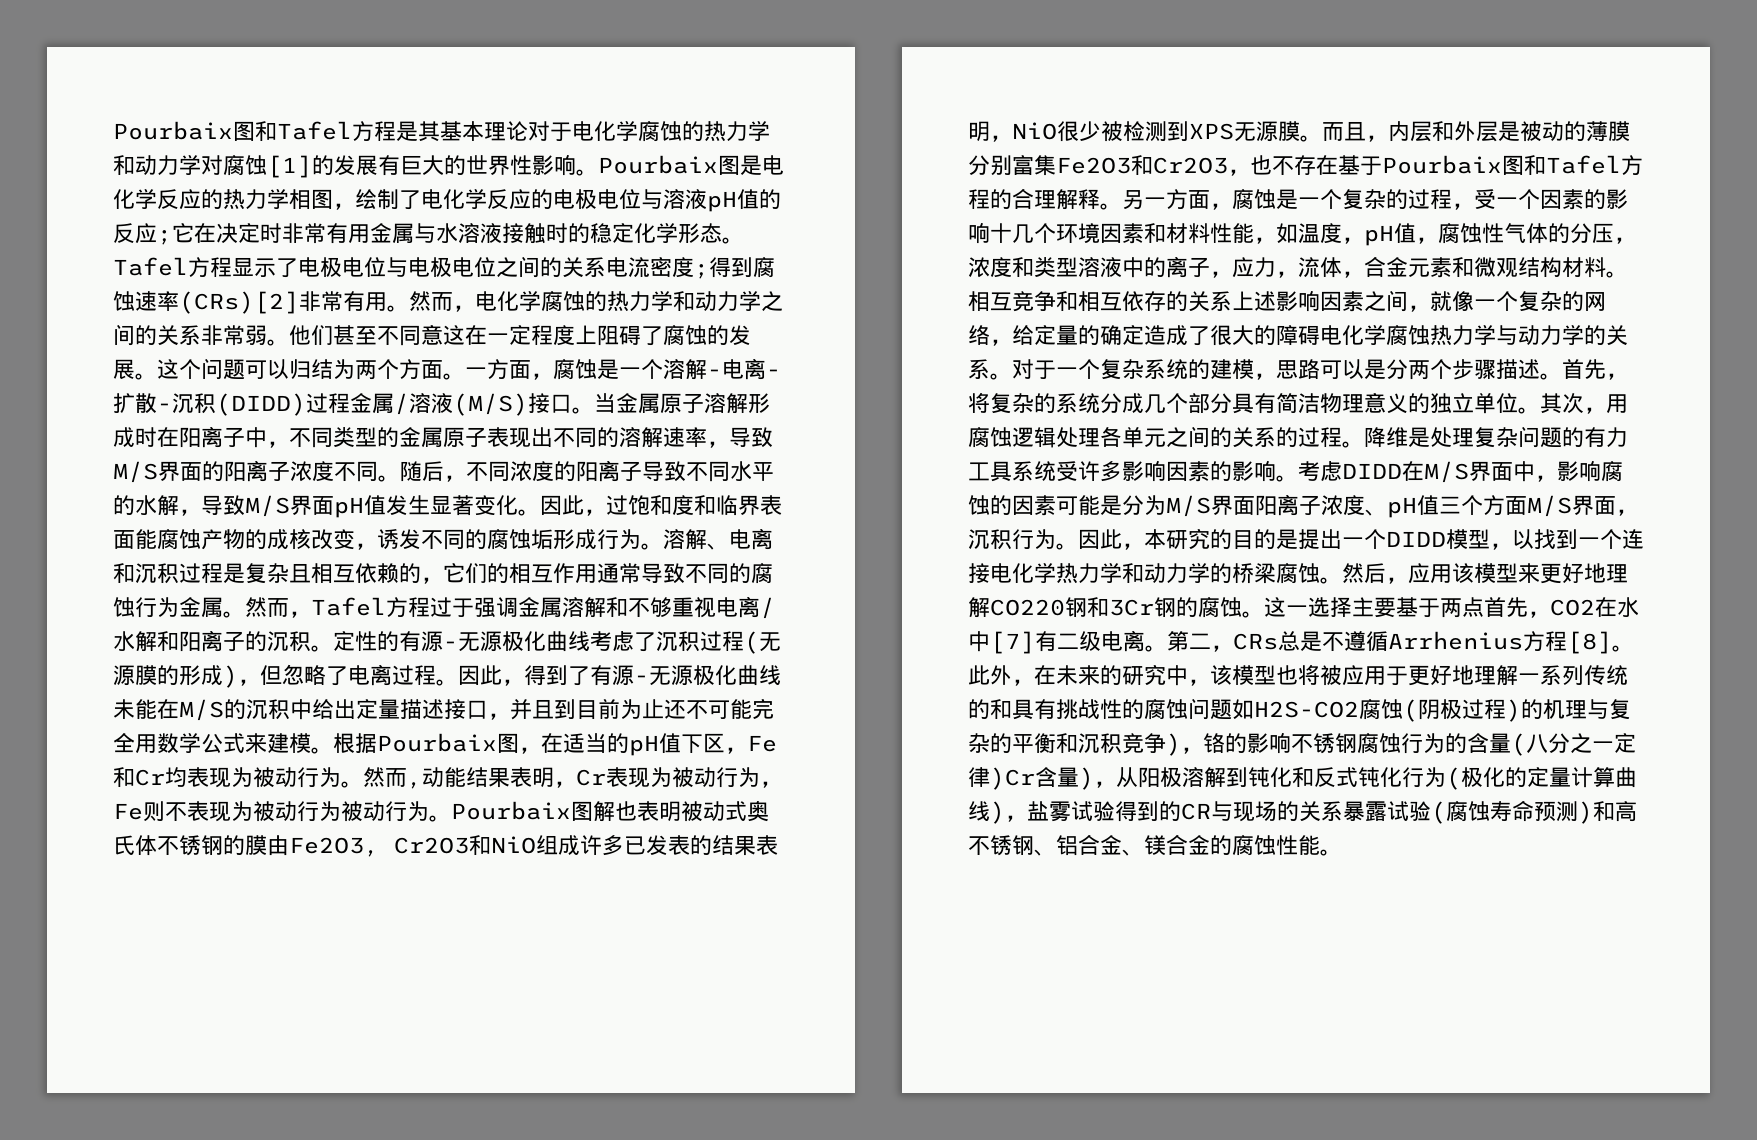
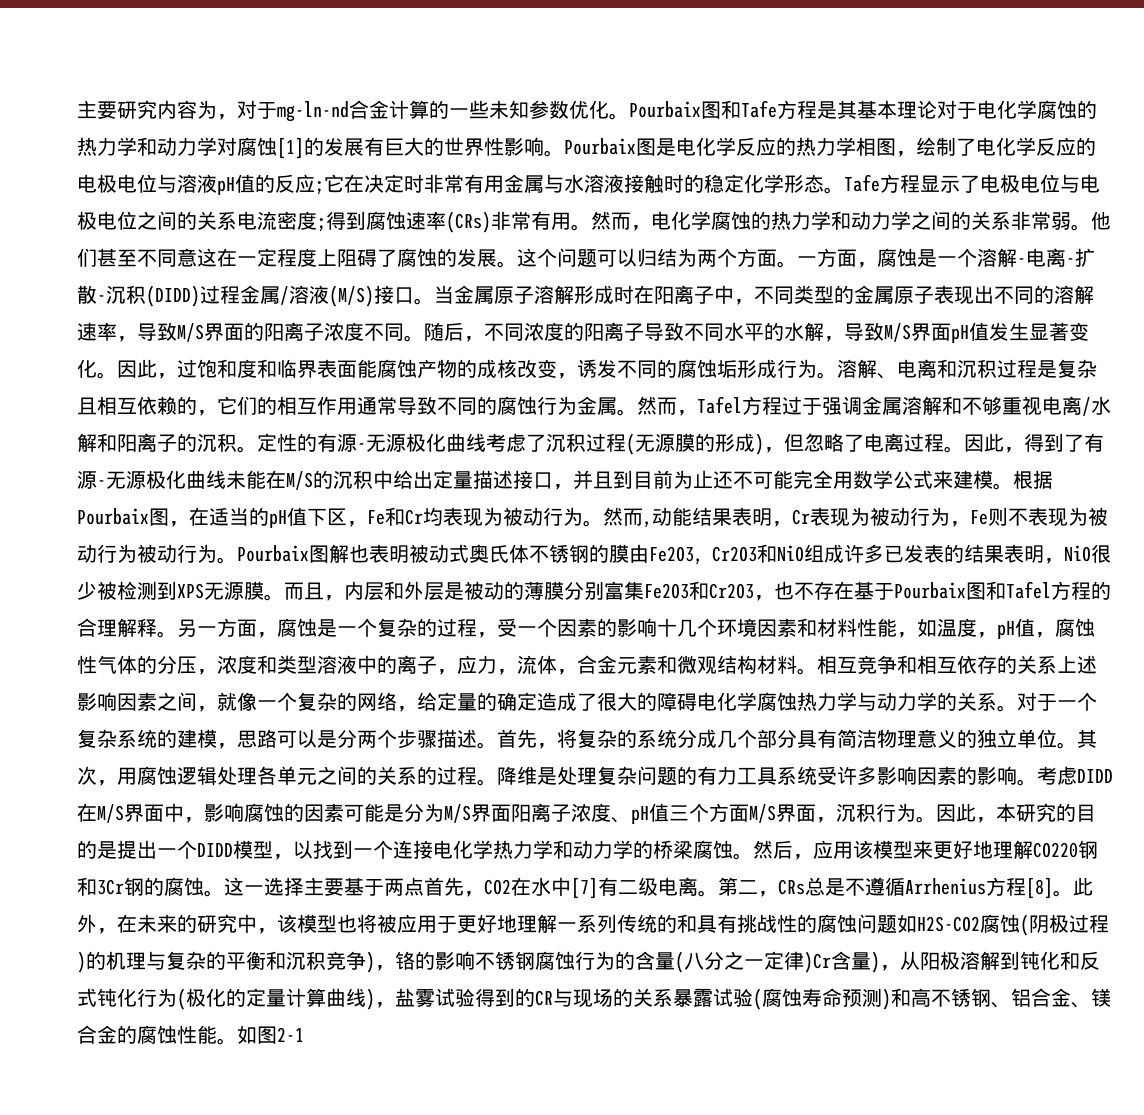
[113,121,352,141] Pourbaix图和Tafel -> [77,100,777,122] 主要研究内容为，对于mg-ln-nd合金计算的一些未知参数优化。Pourbaix图和Tafe
[113,257,188,276] Tafel -> [844,174,880,192] Tafe
[179,291,299,314] (CRs)[2] -> [446,211,491,233] (CRs)
(1342, 852) none -> [237,1025,304,1044] 如图2-1

